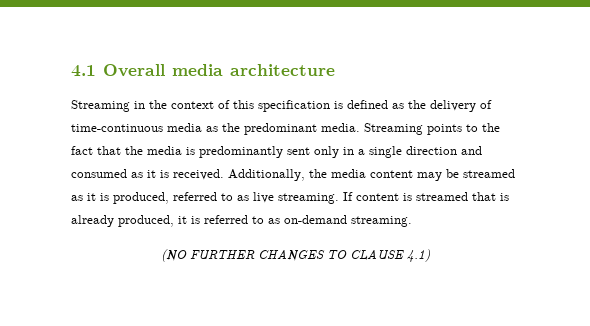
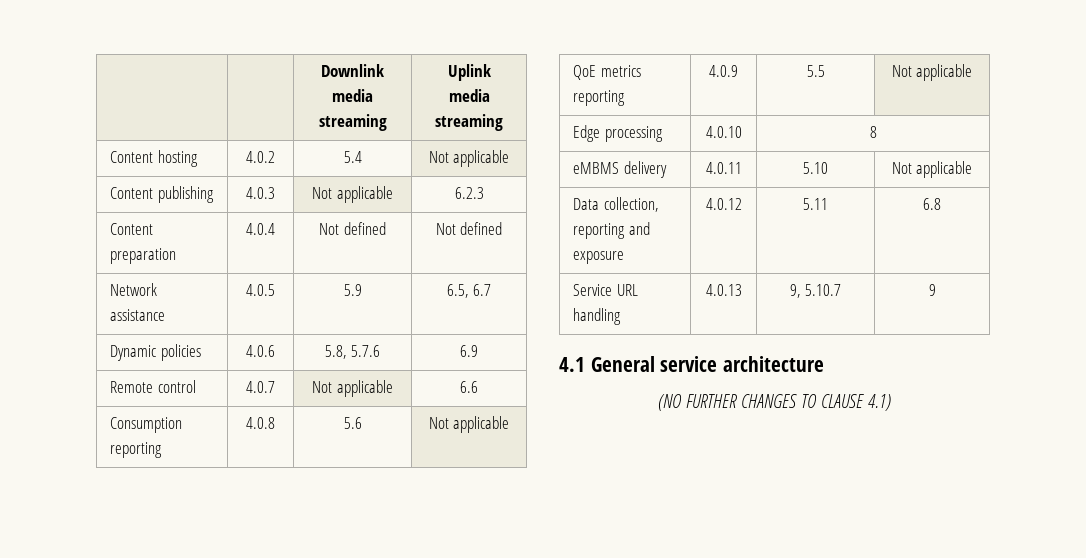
[71,64,335,77] [71,100,492,112] [71,123,500,135] [71,146,482,158] [71,169,515,181] [71,192,509,204] [71,215,412,227] 4.1 Overall media architecture // Streaming in the context of this specification is defined as the delivery of time-continuous media as the predominant media. Streaming points to the fact that the media is predominantly sent only in a single direction and consumed as it is received. Additionally, the media content may be streamed as it is produced, referred to as live streaming. If content is streamed that is already produced, it is referred to as on-demand streaming. -> [321,64,384,77] [332,89,373,102] [318,114,387,131] [447,64,491,81] [448,89,490,102] [435,114,503,131] [110,150,198,167] [246,151,275,163] [343,151,362,163] [428,150,510,167] [110,186,214,203] [246,187,275,199] [312,186,393,203] [454,187,484,199] [110,223,154,235] [110,248,177,264] [246,223,275,235] [319,222,386,235] [435,222,503,235] [110,283,158,296] [110,309,166,321] [246,284,275,296] [343,284,362,296] [446,284,492,298] [110,344,201,361] [246,345,275,357] [324,345,381,359] [460,345,478,357] [110,380,196,393] [246,381,275,393] [312,380,393,397] [460,381,478,393] [110,417,183,433] [110,442,163,458] [246,417,275,429] [343,417,362,429] [428,416,510,433] [573,65,641,80] [573,90,626,106] [709,65,738,77] [806,65,825,77] [891,64,973,81] [573,125,663,142] [705,126,742,138] [869,126,877,138] [573,161,667,178] [705,162,742,174] [803,162,828,174] [891,161,973,178] [573,197,659,212] [573,222,650,239] [573,251,625,264] [705,198,742,210] [803,198,828,210] [923,198,941,210] [573,284,638,296] [573,308,622,325] [705,284,742,296] [789,284,842,298] [928,284,936,296] [559,356,824,372] | | Downlink media streaming | Uplink media streaming // Content hosting | 4.0.2 | 5.4 | Not applicable // Content publishing | 4.0.3 | Not applicable | 6.2.3 // Content preparation | 4.0.4 | Not defined | Not defined // Network assistance | 4.0.5 | 5.9 | 6.5, 6.7 // Dynamic policies | 4.0.6 | 5.8, 5.7.6 | 6.9 // Remote control | 4.0.7 | Not applicable | 6.6 // Consumption reporting | 4.0.8 | 5.6 | Not applicable // QoE metrics reporting | 4.0.9 | 5.5 | Not applicable // Edge processing | 4.0.10 | 8 // eMBMS delivery | 4.0.11 | 5.10 | Not applicable // Data collection, reporting and exposure | 4.0.12 | 5.11 | 6.8 // Service URL handling | 4.0.13 | 9, 5.10.7 | 9 // 4.1 General service architecture

